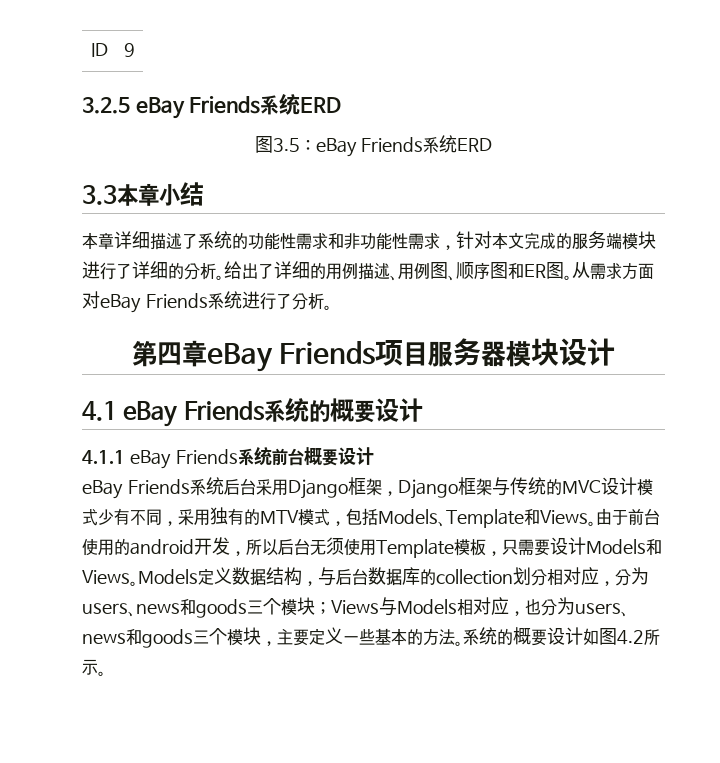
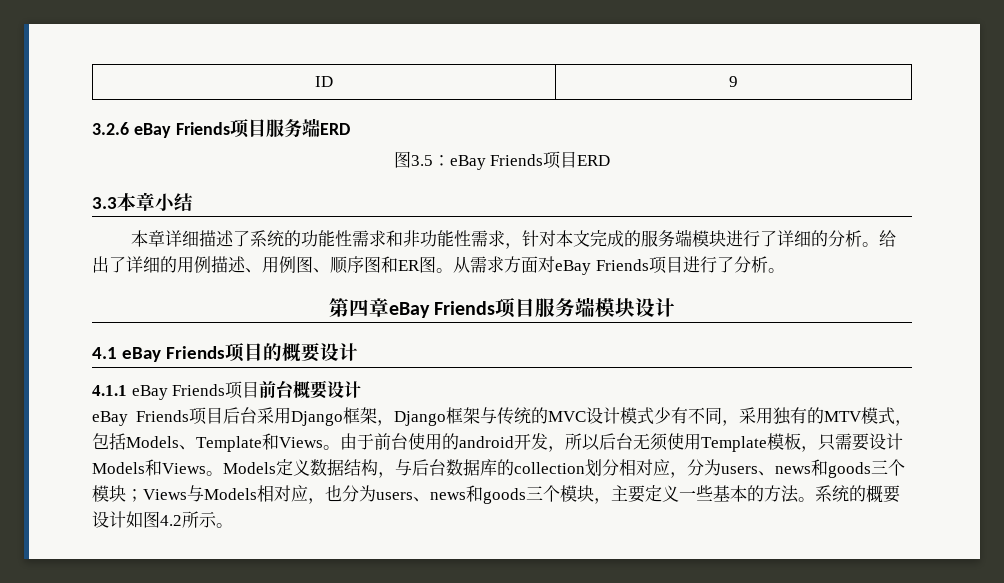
[82,93,301,119] 3.2.5 eBay Friends系统 -> [92,118,320,138] 3.2.6 eBay Friends项目服务端
[423,135,458,154] 系统 -> [543,151,578,169] 项目
[207,291,242,310] 系统 -> [648,256,683,274] 项目
[481,341,507,367] 器 -> [575,297,596,317] 端
[263,398,309,422] 系统 -> [224,343,263,362] 项目
[237,446,272,466] 系统 -> [225,381,260,399] 项目
[189,477,224,496] 系统 -> [188,407,223,425] 项目

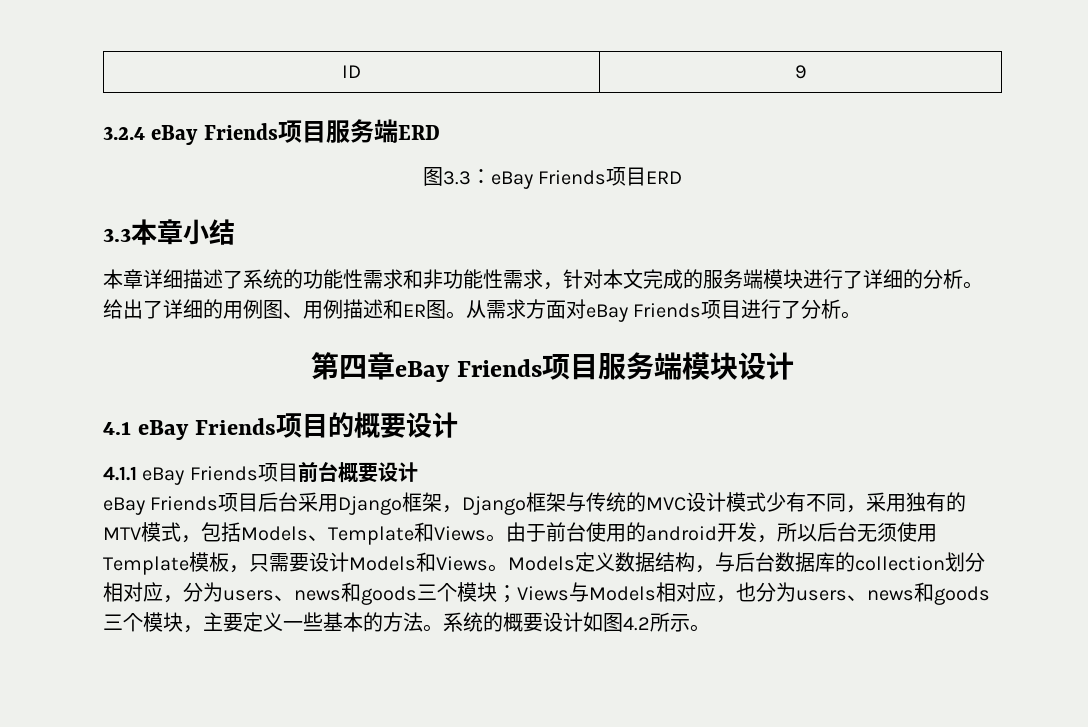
[92,122,129,135] 3.2.6 -> [103,126,145,140] 3.2.4
[410,155,433,166] 3.5 -> [442,171,471,185] 3.3
[211,256,381,274] 描述、用例图、顺序图 -> [263,299,383,319] 图、用例描述

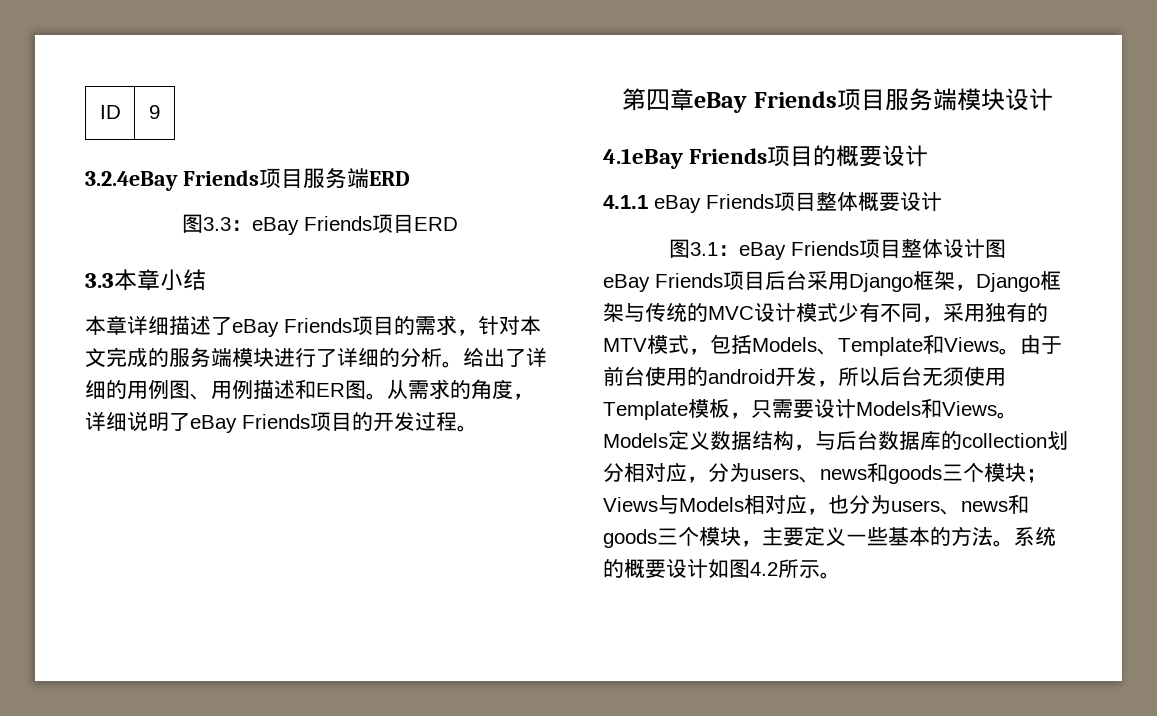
[103,125,199,145] 3.2.4 eBay -> [85,171,178,191] 3.2.4eBay
[243,269,503,289] 系统的功能性需求和非功能性 -> [232,316,415,337] eBay Friends项目的
[526,299,842,322] 方面对eBay Friends项目进行了分析 -> [450,379,534,400] [85,411,457,433] 的角度，详细说明了eBay Friends项目的开发过程
[103,420,190,440] 4.1 eBay -> [603,148,683,169] 4.1eBay
[297,462,418,483] 前台概要设计 -> [816,191,942,212] [669,238,1006,260] 整体概要设计 // 图3.1：eBay Friends项目整体设计图

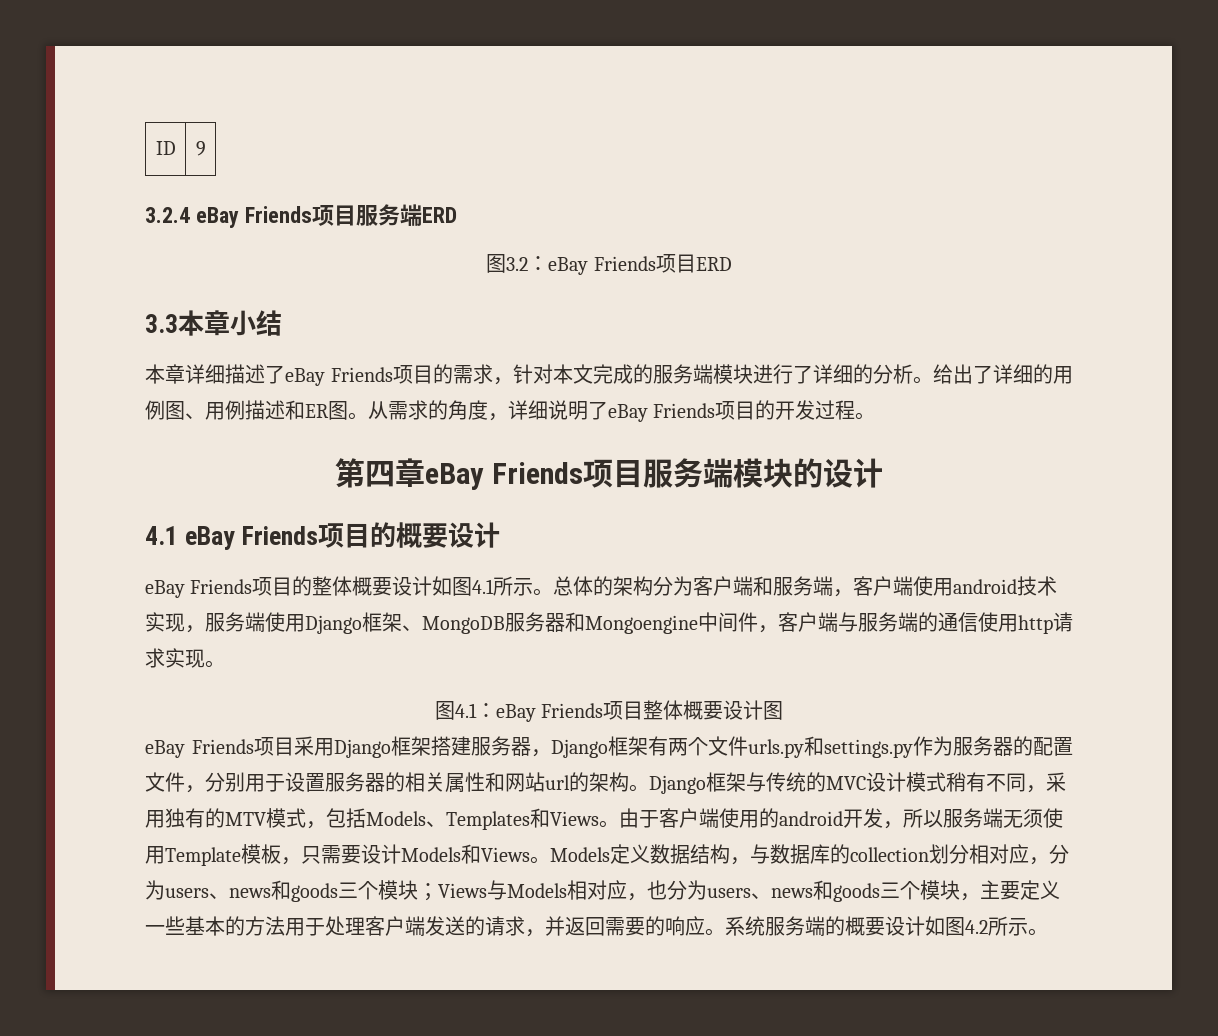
[85,171,178,191] 3.2.4eBay -> [145,207,239,228] 3.2.4 eBay
[202,217,231,231] 3.3 -> [506,257,529,271] 3.2
[1004,88,1053,111] [603,148,683,169] 设计 // 4.1eBay -> [792,458,883,488] [145,526,236,550] 的设计 // 4.1 eBay
[603,195,648,209] 4.1.1 -> [145,576,1058,598] [145,612,1073,634] [145,648,225,668] [434,701,496,720] eBay Friends项目的整体概要设计如图4.1所示。总体的架构分为客户端和服务端，客户端使用android技术实现，服务端使用Django框架、MongoDB服务器和Mongoengine中间件，客户端与服务端的通信使用http请求实现。 // 图4.1：
[669,238,985,260] // 图3.1：eBay Friends项目整体设计 -> (764, 710) none
[765,270,807,290] 后台 -> (294, 746) none
[955,284,976,291] ， -> [431,736,1073,758] [145,772,649,793] 搭建服务器，Django框架有两个文件urls.py和settings.py作为服务器的配置文件，分别用于设置服务器的相关属性和网站url的架构。
[838,303,859,322] 少 -> [946,772,966,792] 稍
[838,337,923,356] Template -> [446,811,530,830] Templates
[603,366,645,386] 前台 -> [659,808,719,828] 客户端
[880,366,922,386] 后台 -> [943,808,1003,828] 服务端
[836,430,878,450] 后台 -> (770, 854) none
[993,527,1056,547] 。系统 -> [285,916,825,937] 用于处理客户端发送的请求，并返回需要的响应。系统服务端

